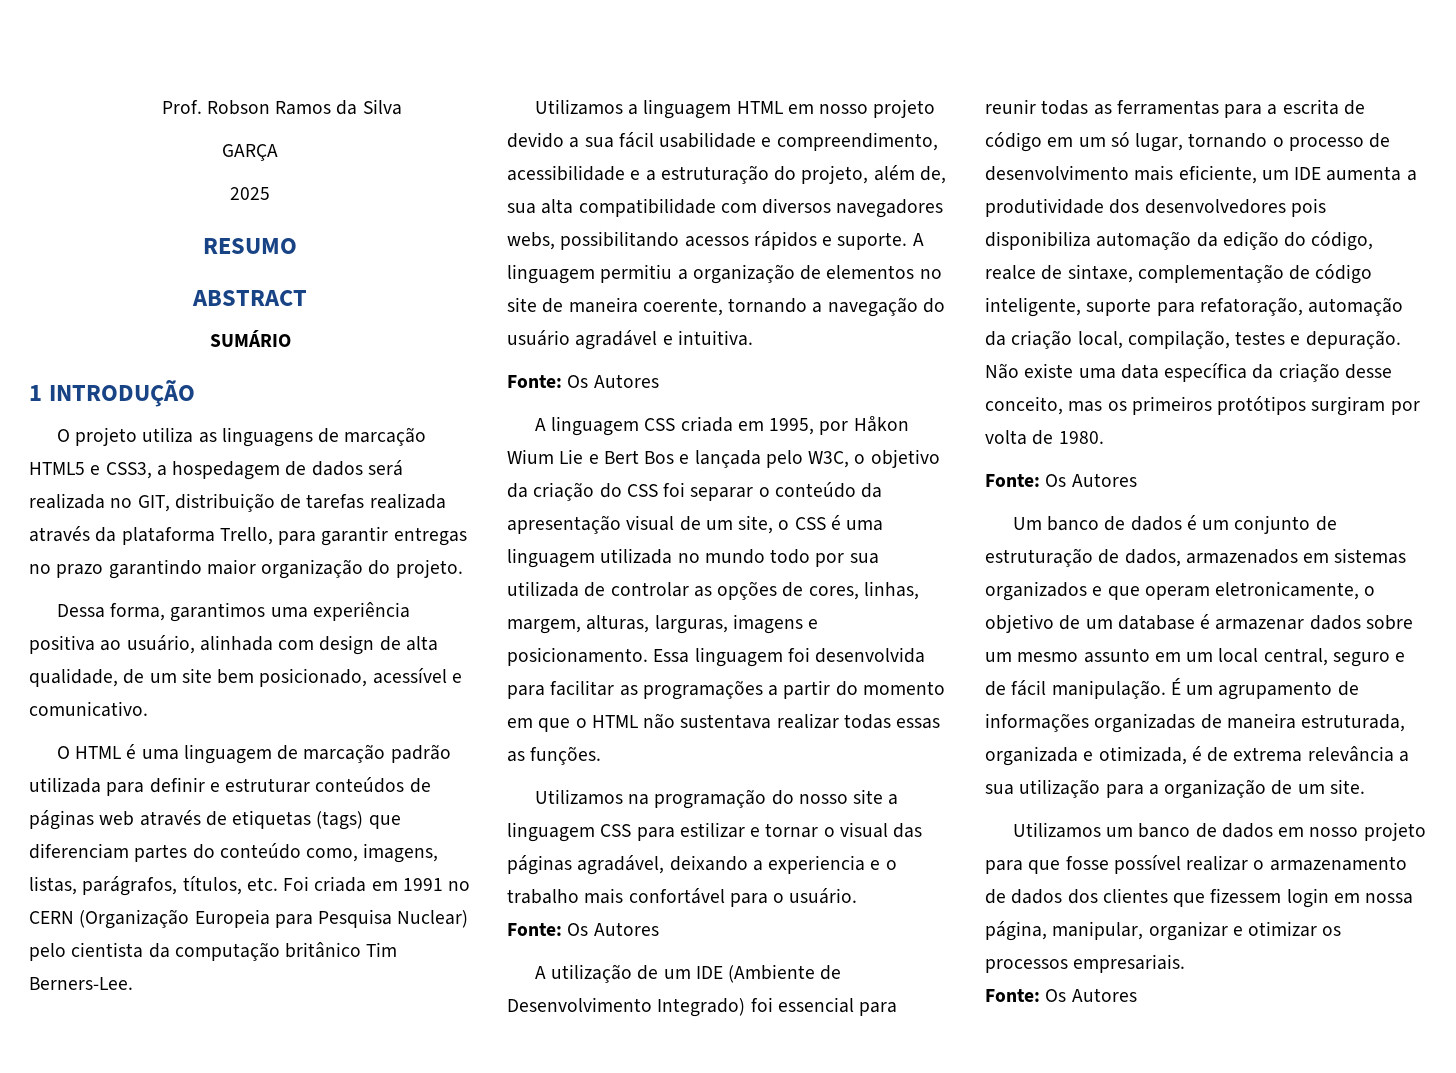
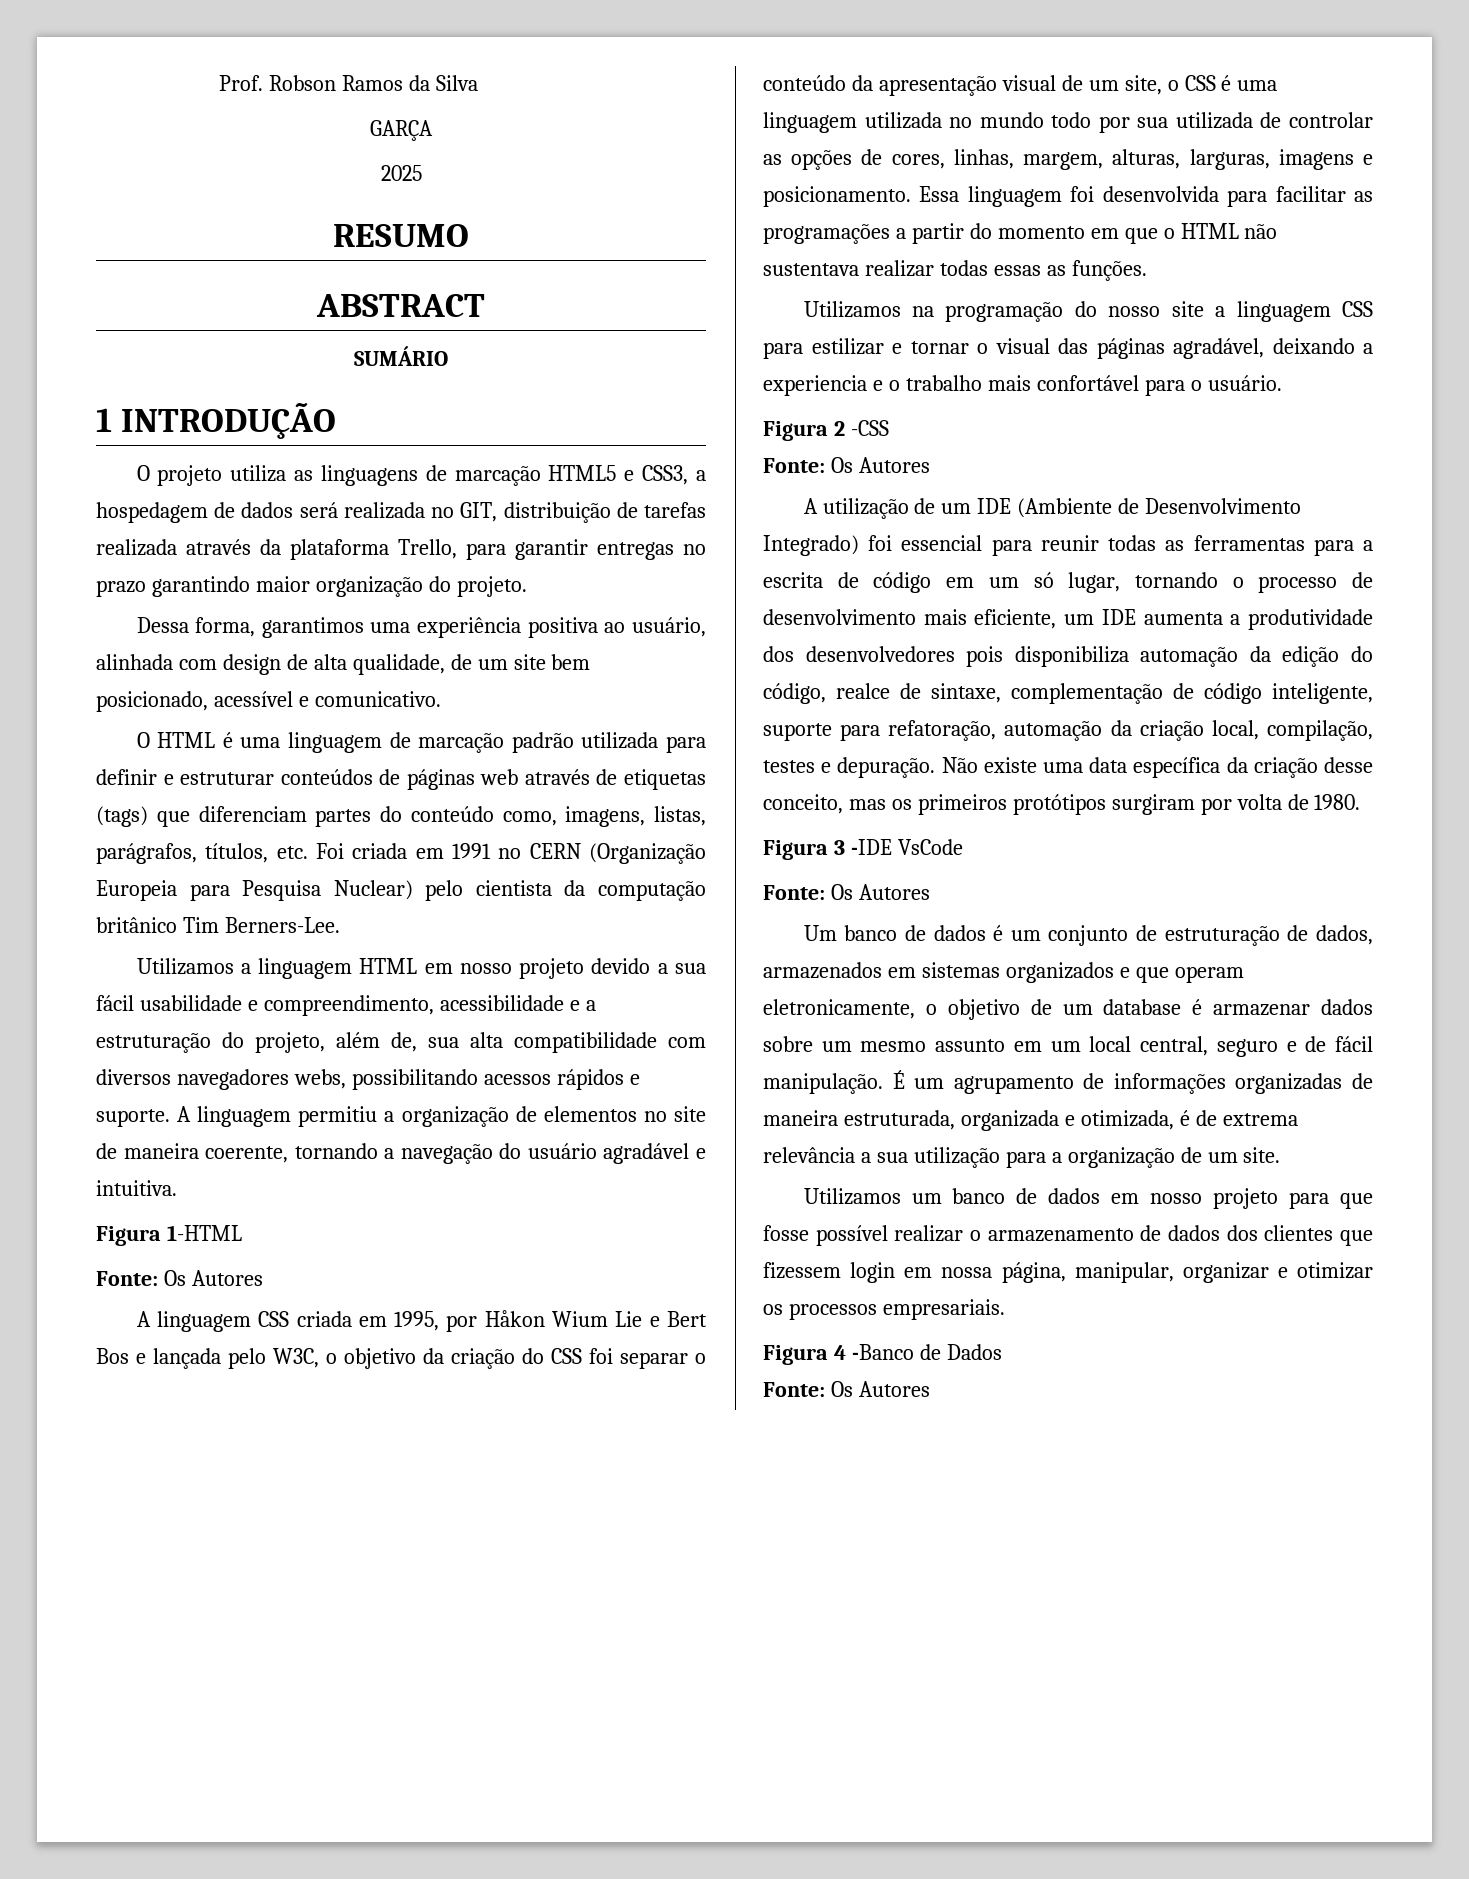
(753, 338) none -> [96,1225,242,1246] // Figura 1-HTML
(858, 896) none -> [763,420,889,441] // Figura 2 -CSS
(1104, 437) none -> [763,839,963,860] // Figura 3 -IDE VsCode
(1186, 963) none -> [763,1344,1002,1365] // Figura 4 -Banco de Dados

